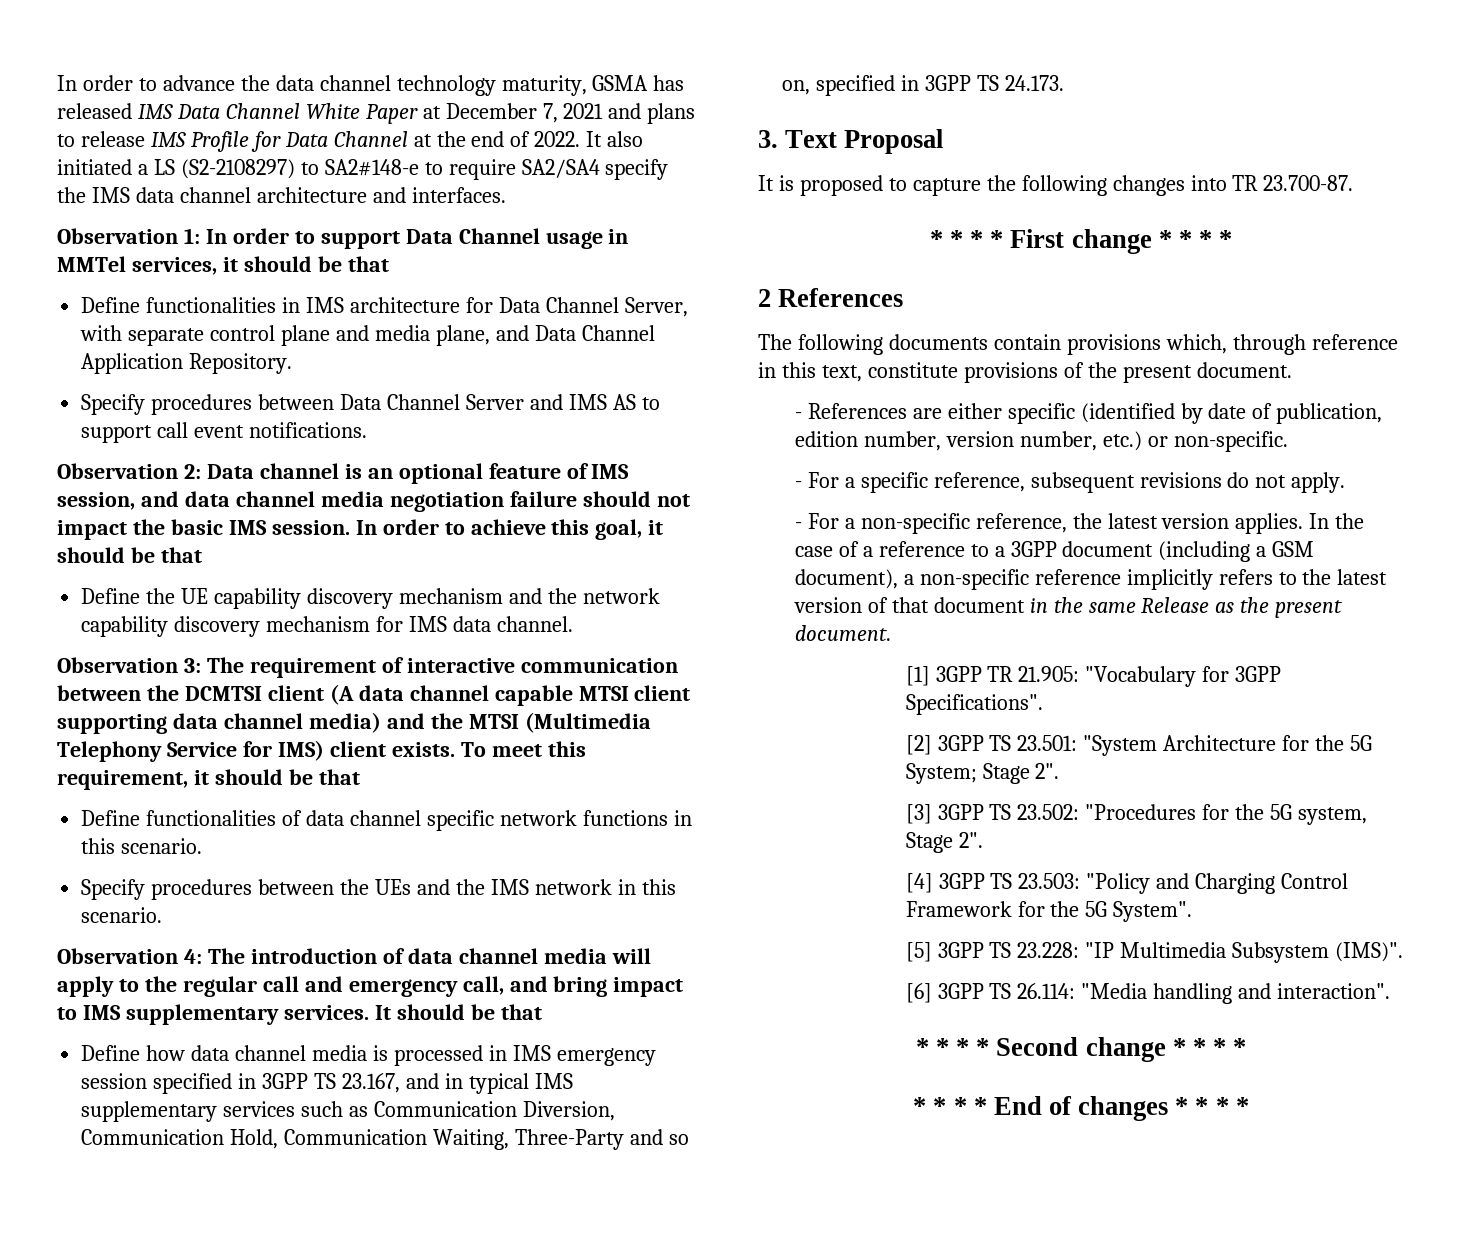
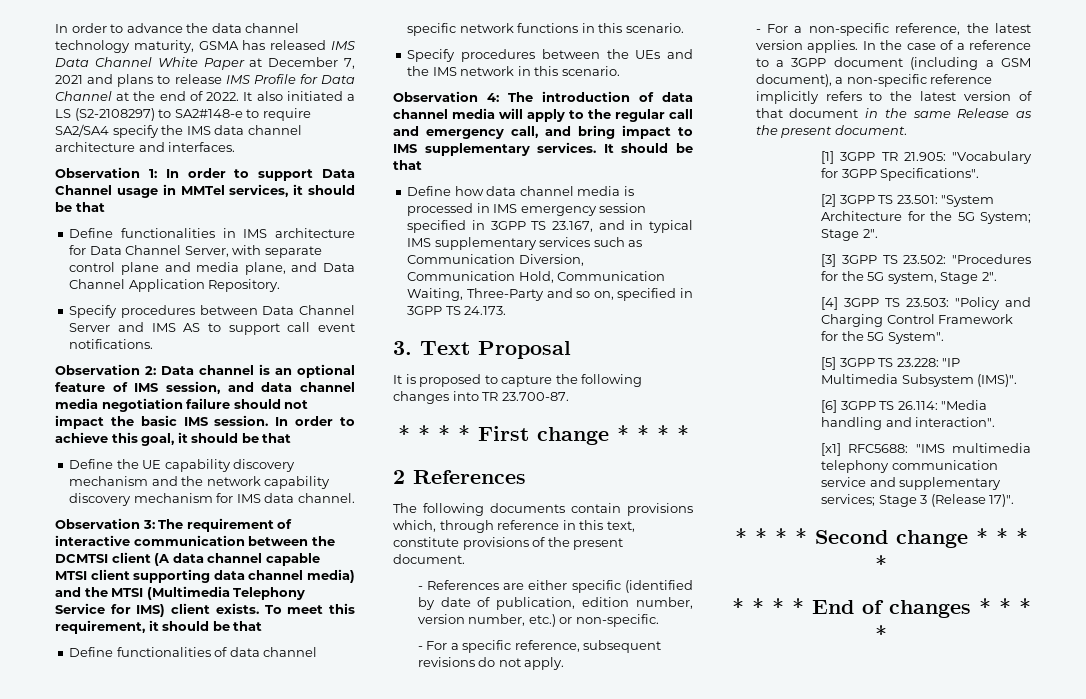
(1391, 991) none -> [821,443,1031,456] [821,460,998,473] [821,477,1002,490] [821,494,1015,507] // [x1] RFC5688: "IMS multimedia telephony communication service and supplementary services; Stage 3 (Release 17)".

